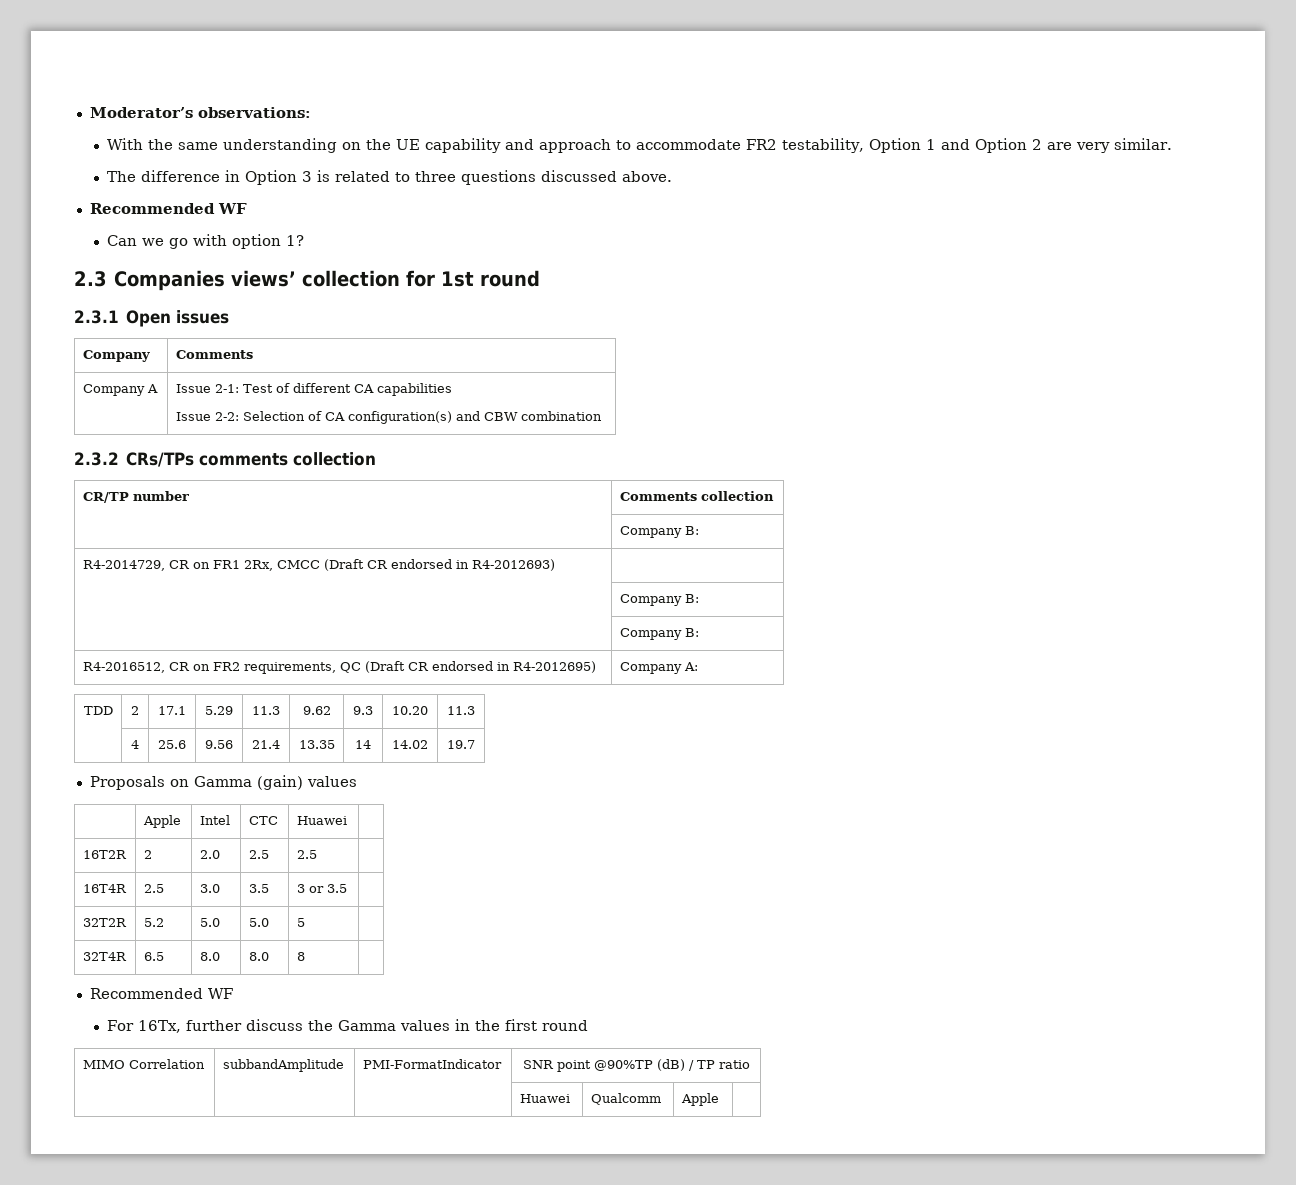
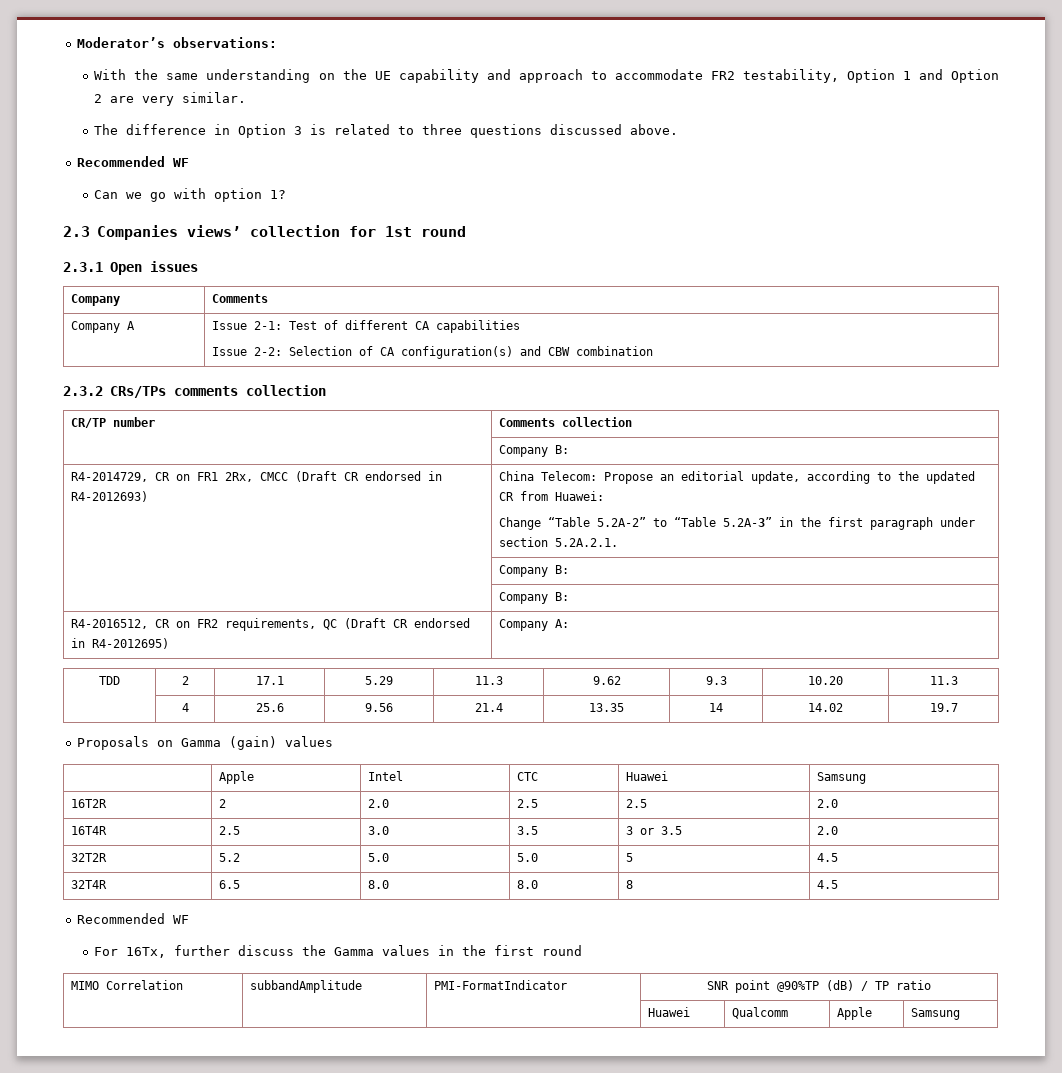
(555, 565) none -> [499,471,976,484] [499,491,605,501] [499,517,976,530] [499,537,619,547] China Telecom: Propose an editorial update, according to the updated CR from Huawei: // Change “Table 5.2A-2” to “Table 5.2A-3” in the first paragraph under section 5.2A.2.1.
(347, 820) none -> [817,772,867,784] Samsung
(317, 854) none -> [817,799,839,808] 2.0
(347, 888) none -> [817,826,839,835] 2.0
(305, 922) none -> [817,853,839,862] 4.5
(305, 956) none -> [817,880,839,889] 4.5
(719, 1099) none -> [911,1008,961,1020] Samsung

